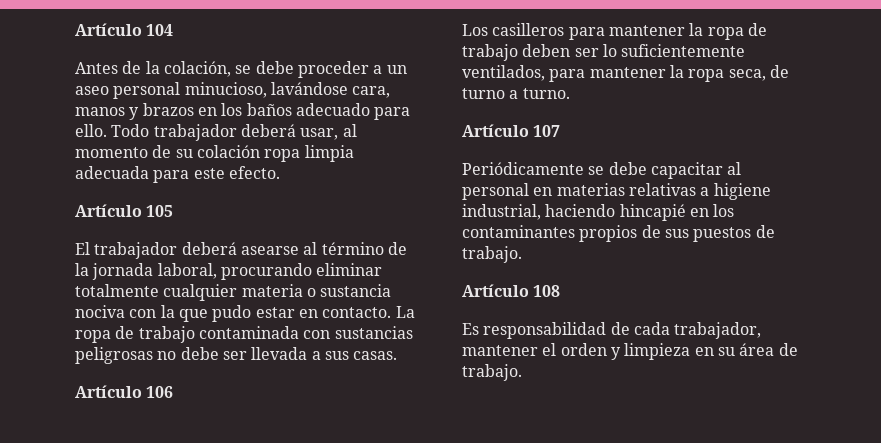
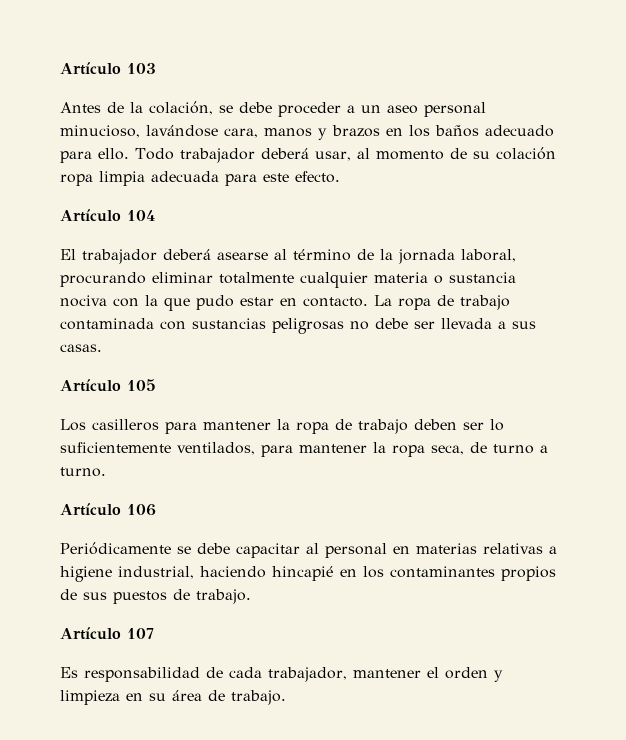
[75,23,174,36] Artículo 104 -> [60,62,156,75] Artículo 103
[146,205,174,217] 105 -> [127,210,155,221] 104
[146,386,174,398] 106 -> [127,379,156,391] 105
[533,125,561,137] 107 -> [127,504,156,516] 106
[533,285,561,297] 108 -> [127,628,154,639] 107

